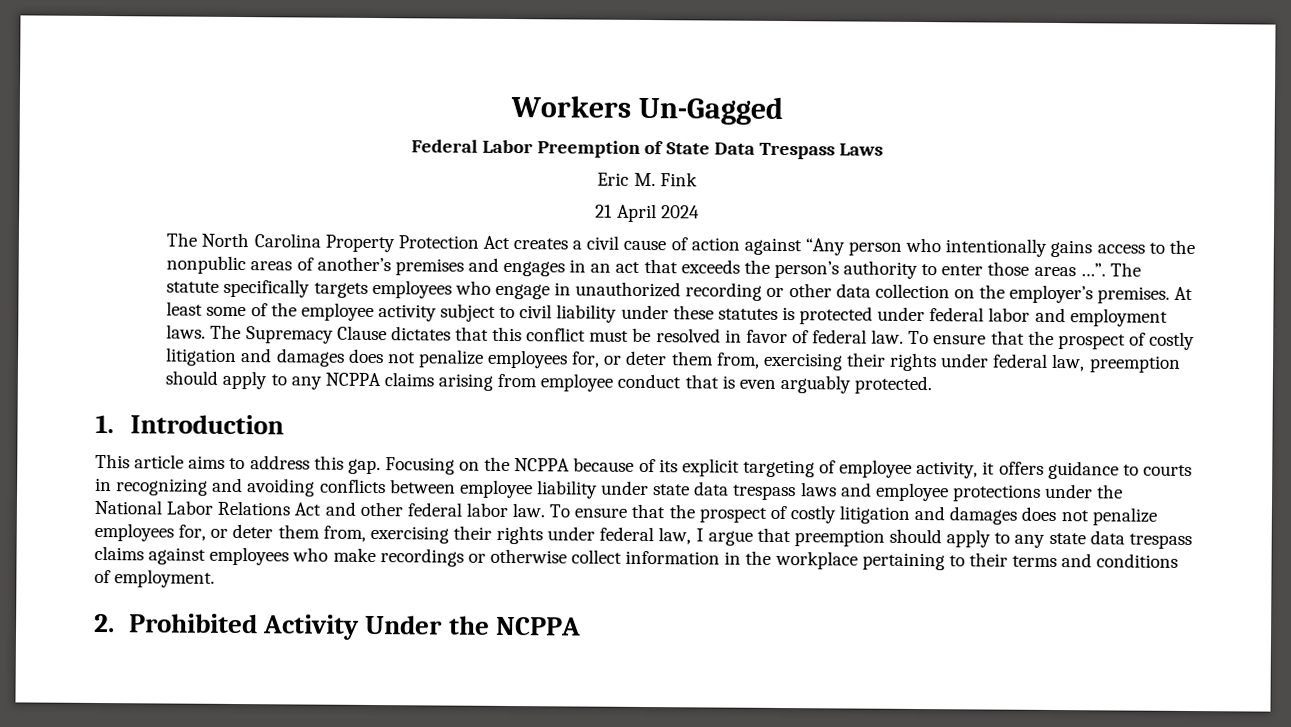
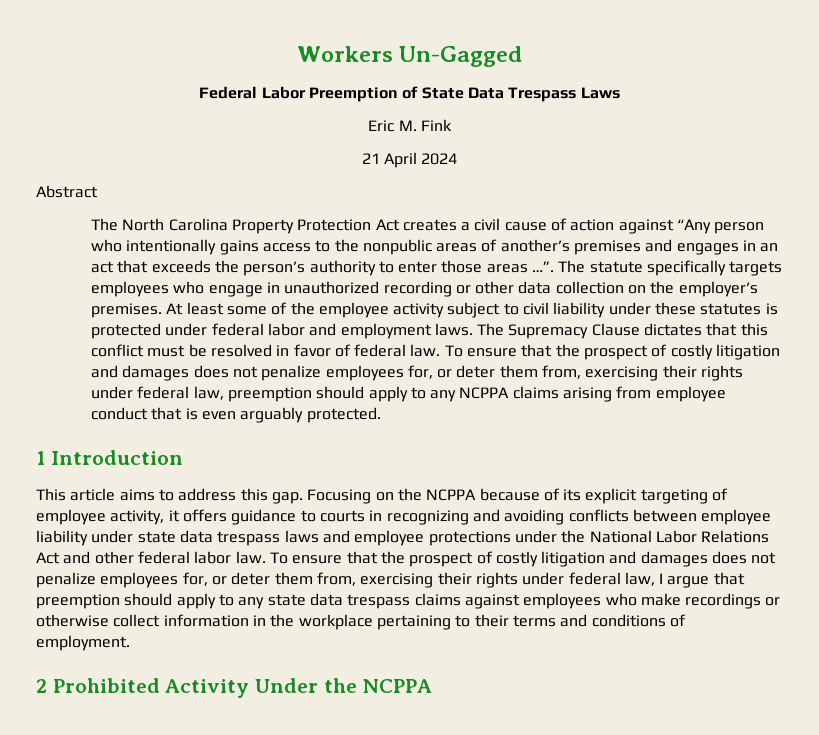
(700, 212) none -> [36,185,98,198] // Abstract
[95,414,114,434] 1. -> [36,451,45,465] 1
[94,613,115,633] 2. -> [36,679,47,693] 2

